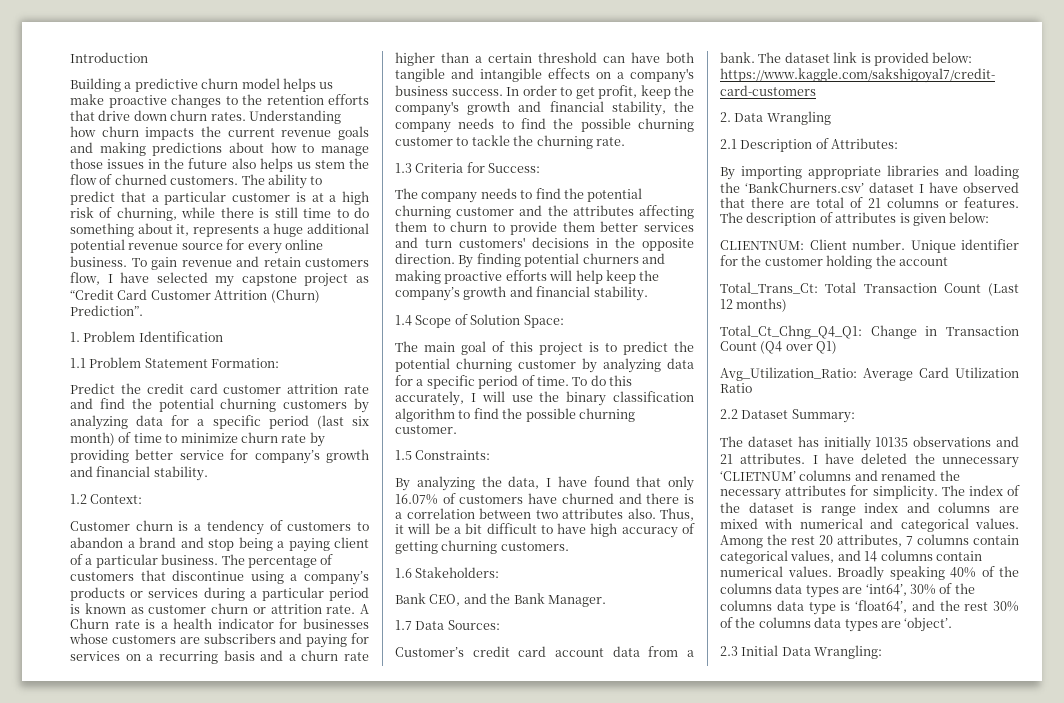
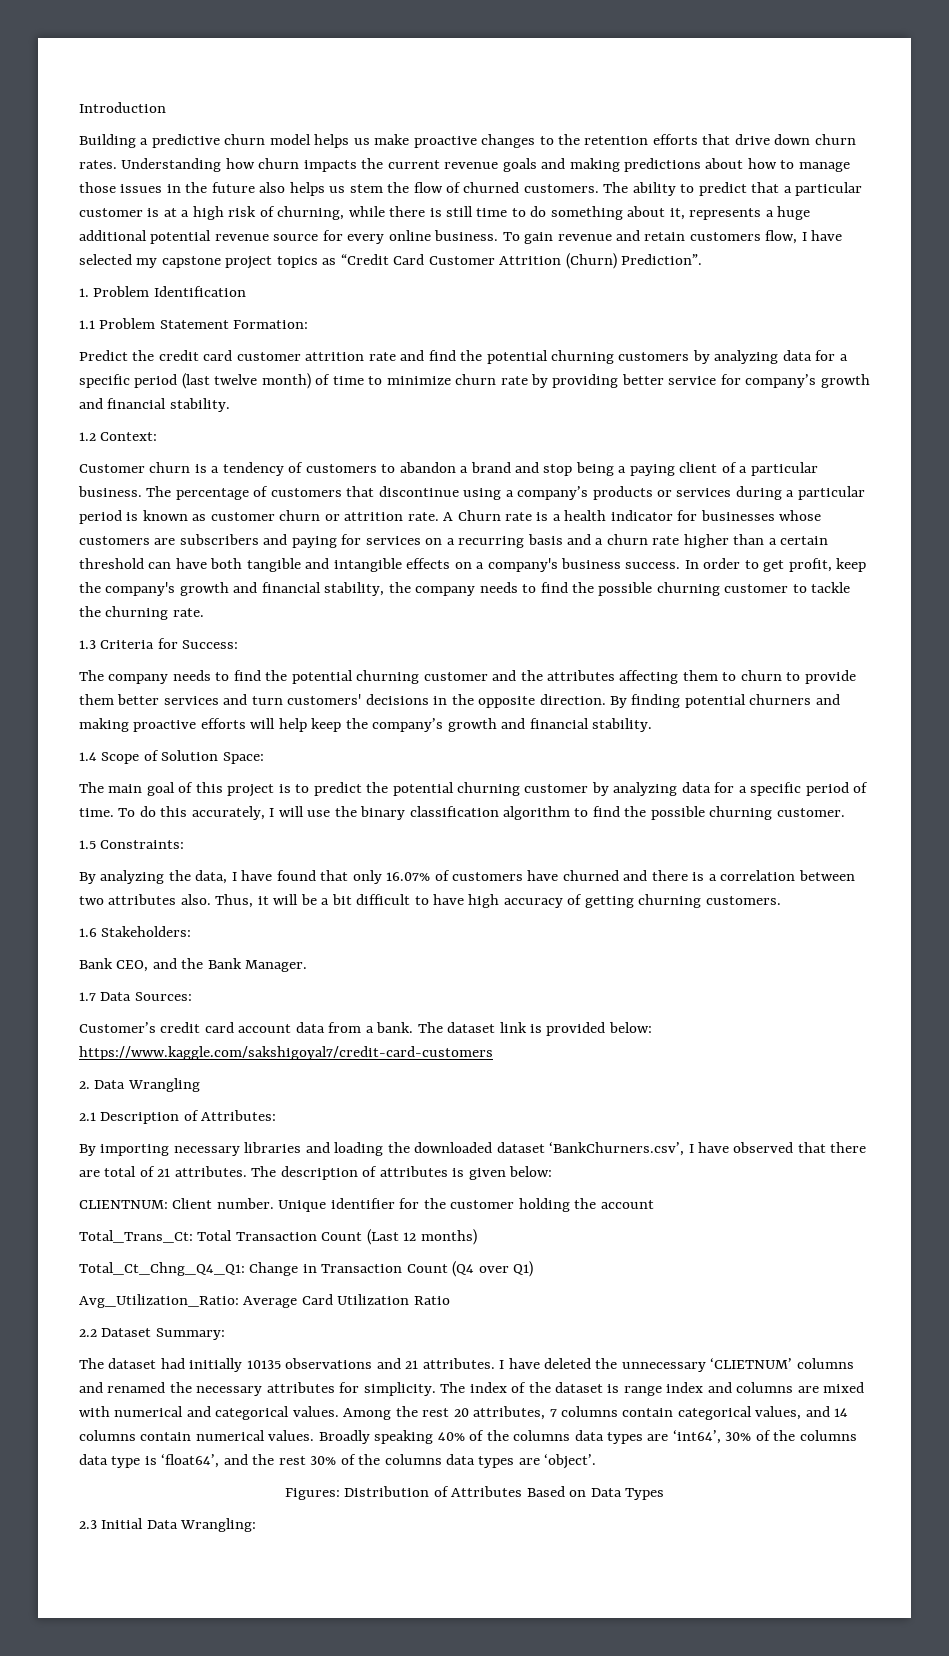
(349, 280) none -> [276,256,318,268] topics
[352,416,369,426] six -> [214,374,258,385] twelve
[808,166,881,179] appropriate -> [173,1146,240,1156] necessary
[745,182,914,193] ‘BankChurners.csv’ dataset -> [414,1142,685,1156] downloaded dataset ‘BankChurners.csv’,
[887,197,1019,208] columns or features. -> [174,1166,247,1177] attributes.
[797,436,819,447] has -> [160,1358,185,1369] had
(953, 624) none -> [284,1486,665,1500] // Figures: Distribution of Attributes Based on Data Types

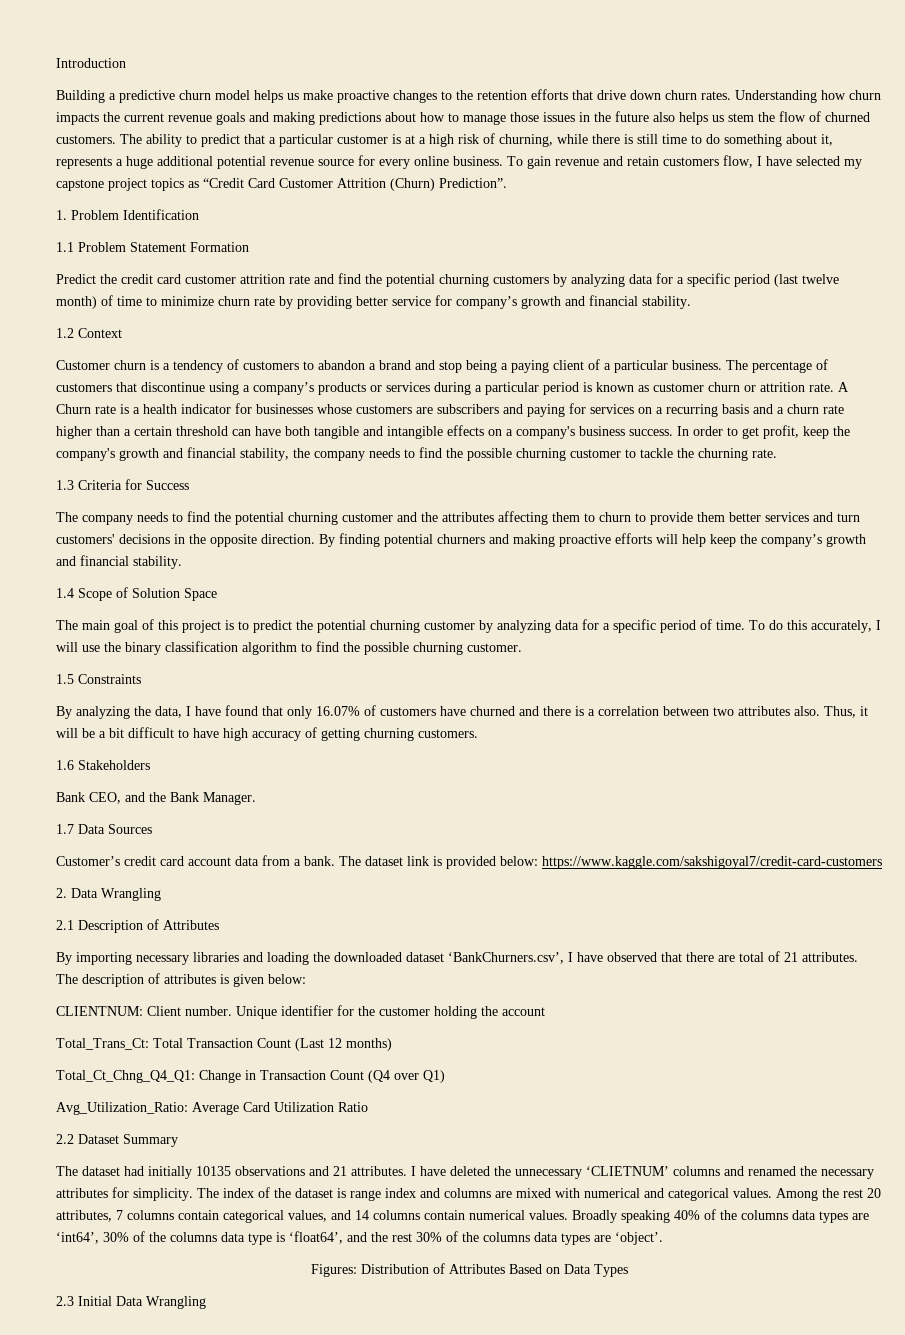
[233,320,309,329] Formation: -> [190,242,249,252] Formation
[100,432,158,441] Context: -> [78,328,122,338] Context
[182,640,239,649] Success: -> [146,480,189,490] Success
[222,752,264,764] Space: -> [184,588,217,601] Space
[100,840,185,849] Constraints: -> [78,674,141,684] Constraints
[101,926,192,937] Stakeholders: -> [78,760,150,770] Stakeholders
[134,992,192,1001] Sources: -> [108,824,152,834] Sources
[201,1110,277,1121] Attributes: -> [163,920,219,930] Attributes
[155,1328,225,1340] Summary: -> [123,1134,178,1147] Summary
[180,1518,257,1532] Wrangling: -> [146,1296,206,1309] Wrangling

